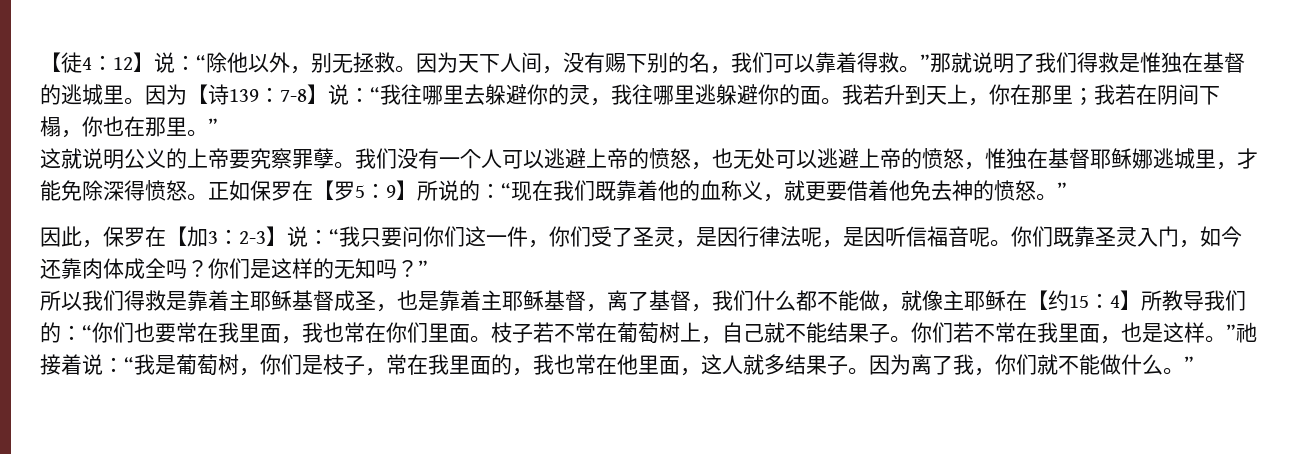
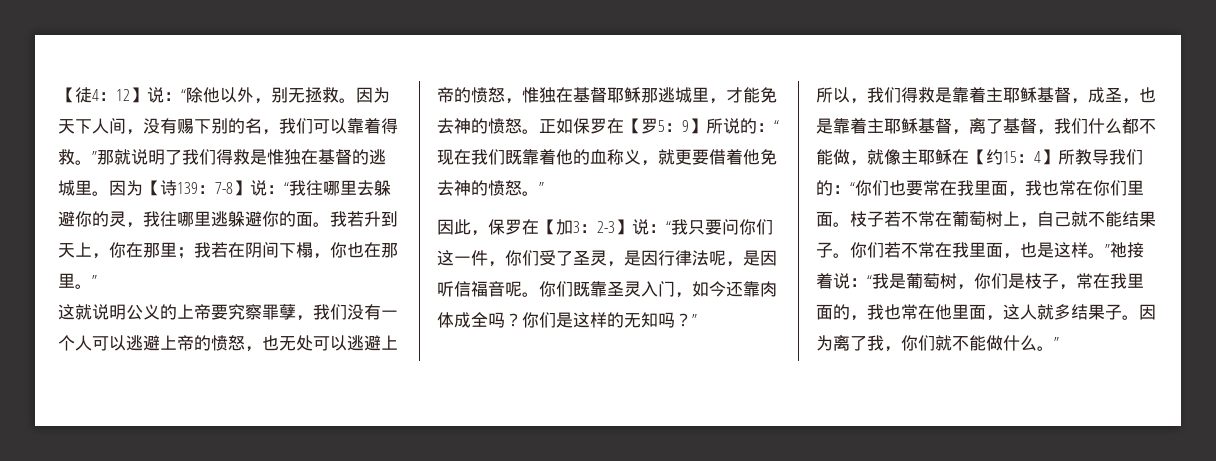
[334,161,355,169] 。 -> [296,315,313,321] ，
[1132,148,1153,169] 娜 -> [641,88,658,103] 那
[82,180,145,201] 除深得 -> [437,118,488,134] 去神的
(82, 301) none -> [850,98,867,104] ，
(334, 300) none -> [1071,98,1088,104] ，

